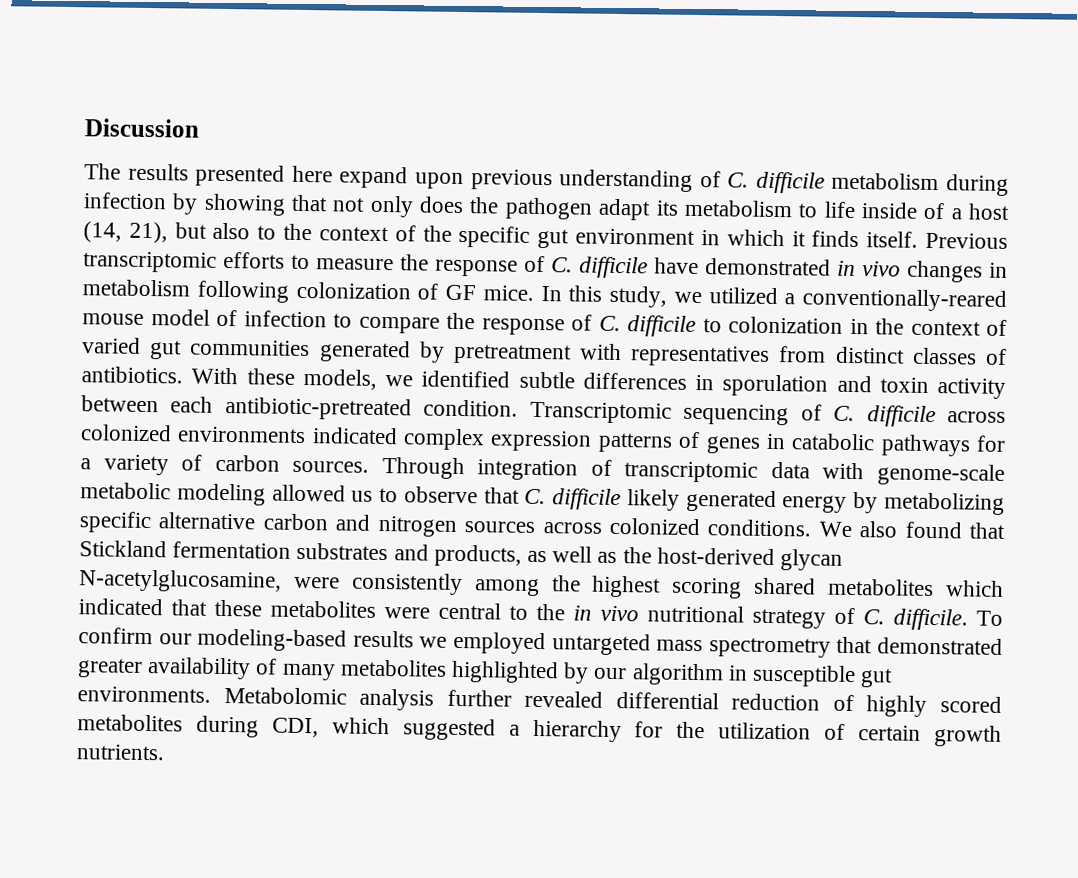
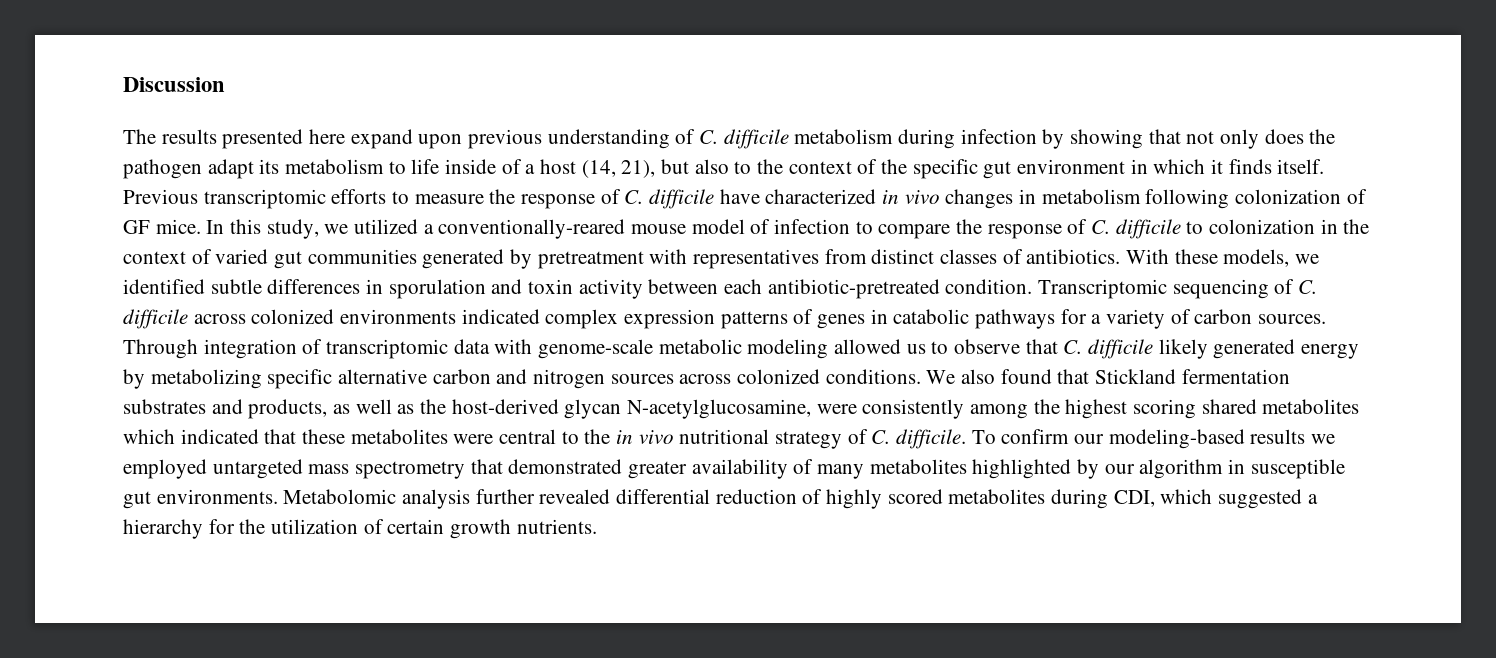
[705,258,831,276] demonstrated -> [765,189,877,204] characterized

